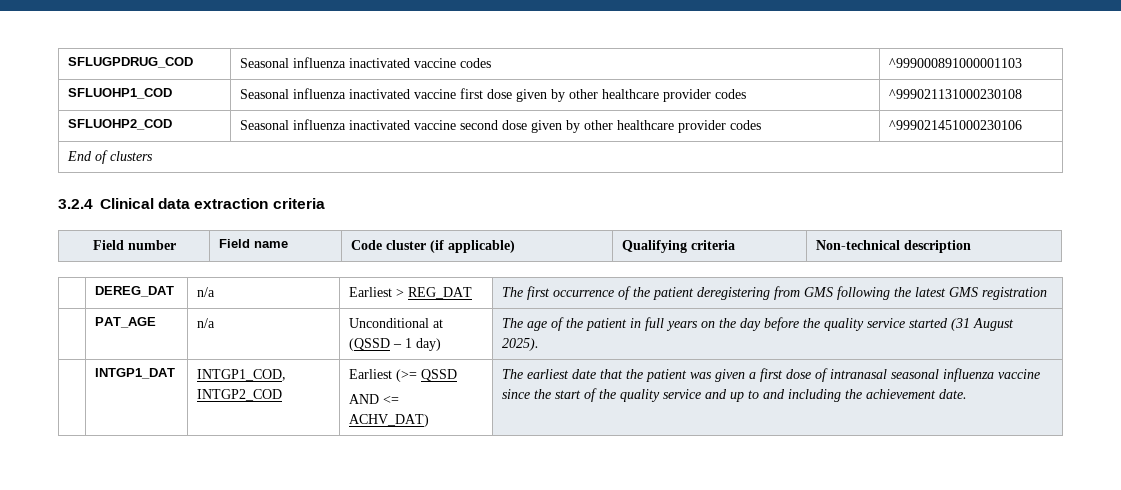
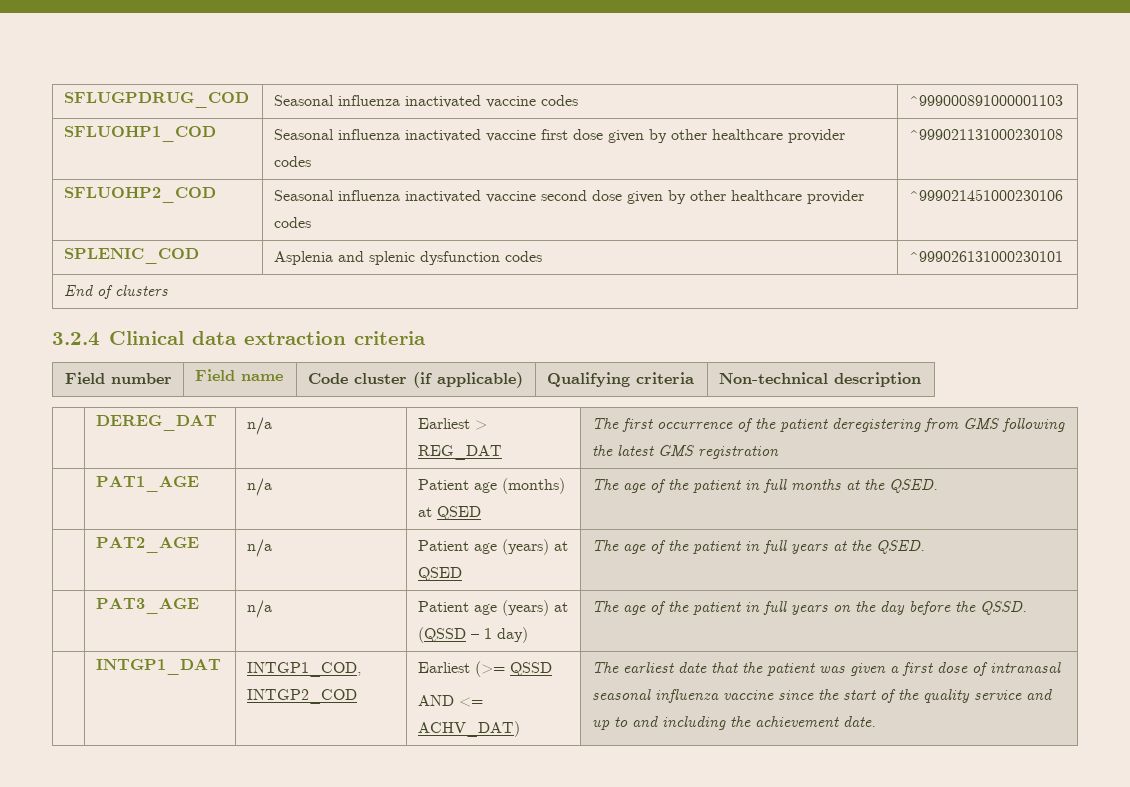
(1023, 125) none -> [64,248,200,264] [274,251,543,265] [909,251,1064,262] // SPLENIC_COD | Asplenia and splenic dysfunction codes | ^999026131000230101
[95,317,157,328] [197,318,216,328] [349,318,430,328] PAT_AGE | n/a | Unconditional -> [96,476,200,492] [247,478,273,496] [418,478,566,494] [418,506,482,520] [592,479,939,493] [96,537,200,553] [247,539,273,557] [418,539,569,555] [418,567,463,581] [592,540,926,554] [96,598,200,614] [247,600,273,618] [418,600,550,616] PAT1_AGE | n/a | Patient age (months) at QSED | The age of the patient in full months at the QSED. // | PAT2_AGE | n/a | Patient age (years) at QSED | The age of the patient in full years at the QSED. // | PAT3_AGE | n/a | Patient age (years)
[824,318,1015,331] [502,338,540,351] quality service started (31 August 2025). -> [980,601,1028,615] QSSD.

